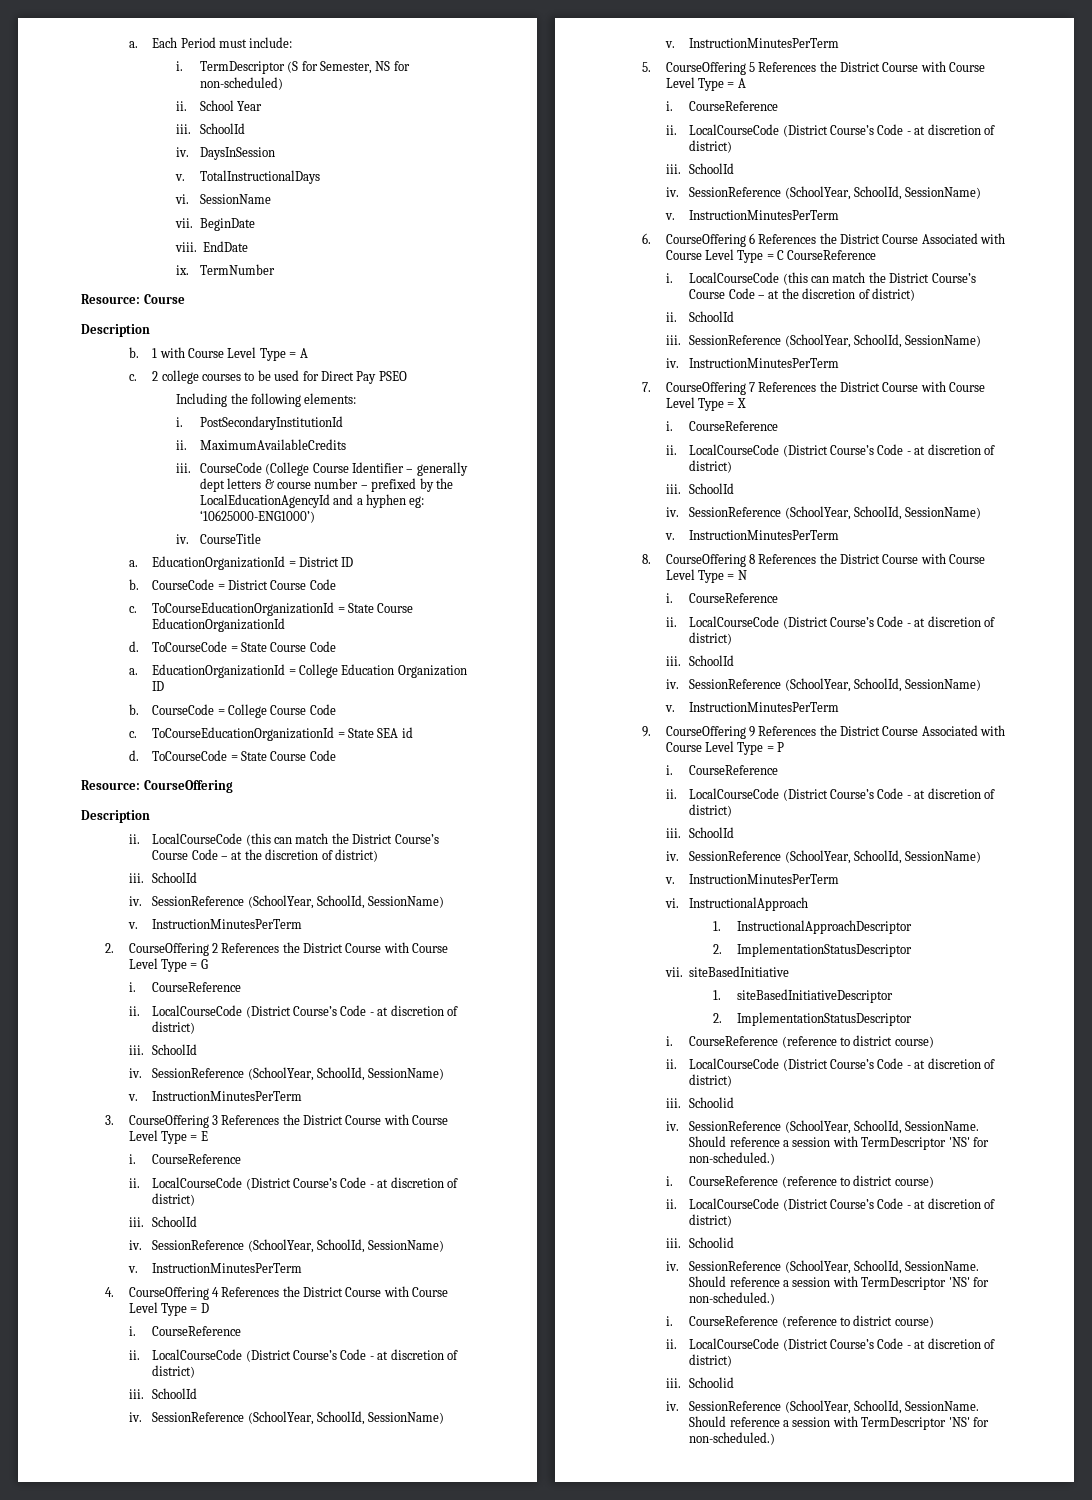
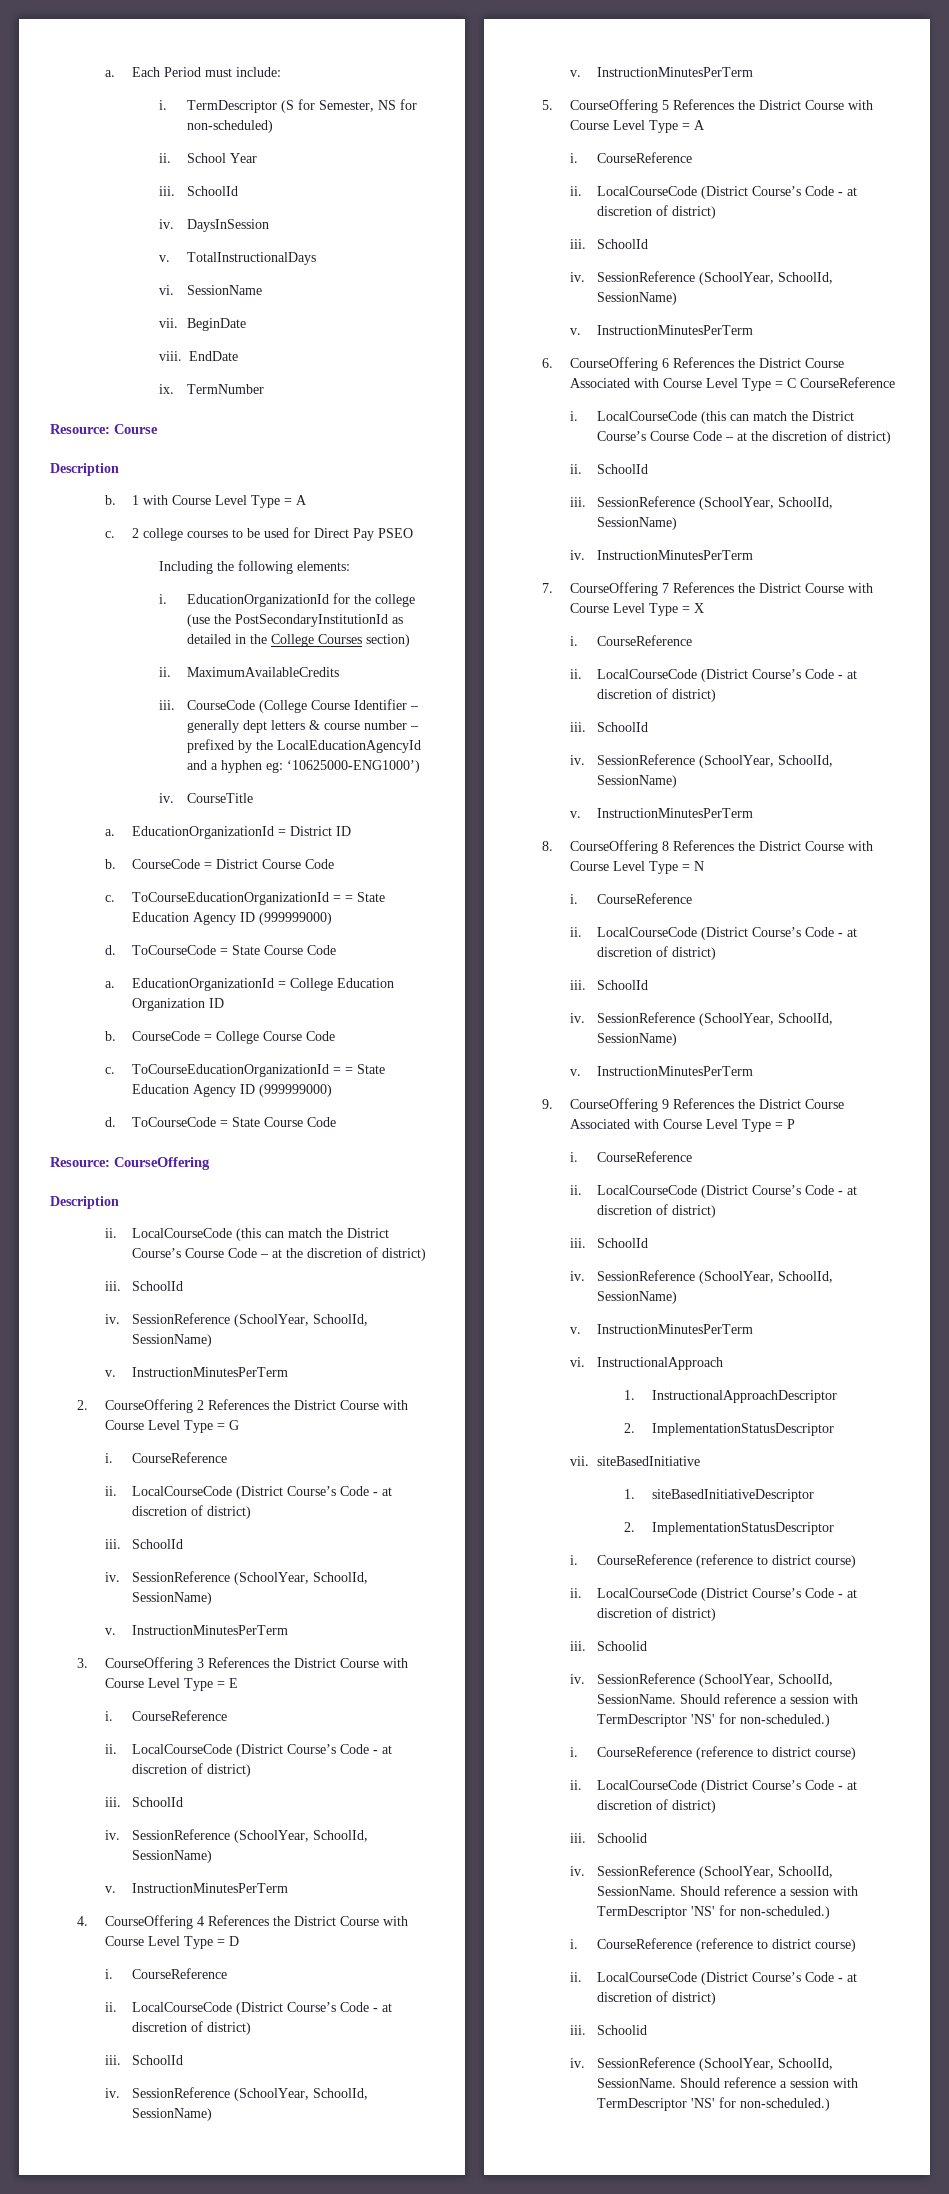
[199,416,343,430] PostSecondaryInstitutionId -> [186,593,415,607] [186,614,403,627] [186,634,410,647] EducationOrganizationId for the college (use the PostSecondaryInstitutionId as detailed in the College Courses section)
[348,603,414,613] [152,618,286,632] State Course EducationOrganizationId -> [344,892,385,902] [131,912,332,925] = State Education Agency ID (999999000)
[348,727,413,738] State SEA id -> [344,1064,385,1074] [131,1084,332,1097] = State Education Agency ID (999999000)

